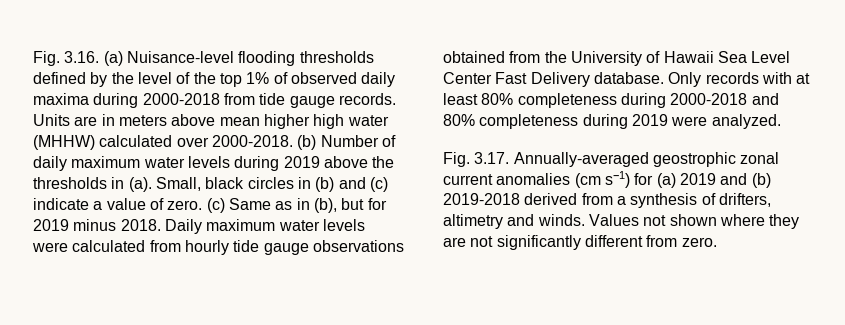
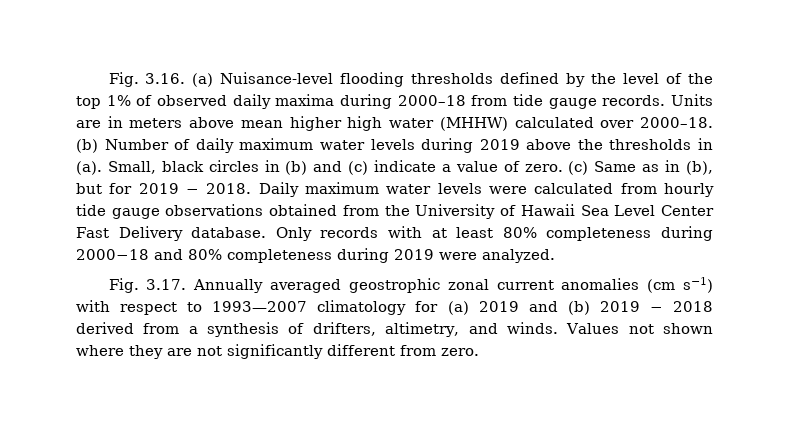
[142,93,220,105] 2000-2018 -> [397,95,466,106] 2000–18
[211,135,293,147] 2000-2018. -> [640,117,714,128] 2000–18.
[73,219,117,231] minus -> [186,189,199,194] −
[670,93,748,105] 2000-2018 -> [76,249,149,260] 2000−18
[513,152,649,167] Annually-averaged -> [193,279,341,293] Annually averaged
(630, 179) none -> [76,300,407,315] with respect to 1993—2007 climatology
[443,193,520,205] 2019-2018 -> [599,301,714,312] 2019 − 2018
[443,214,503,229] altimetry -> [385,322,460,337] altimetry,

